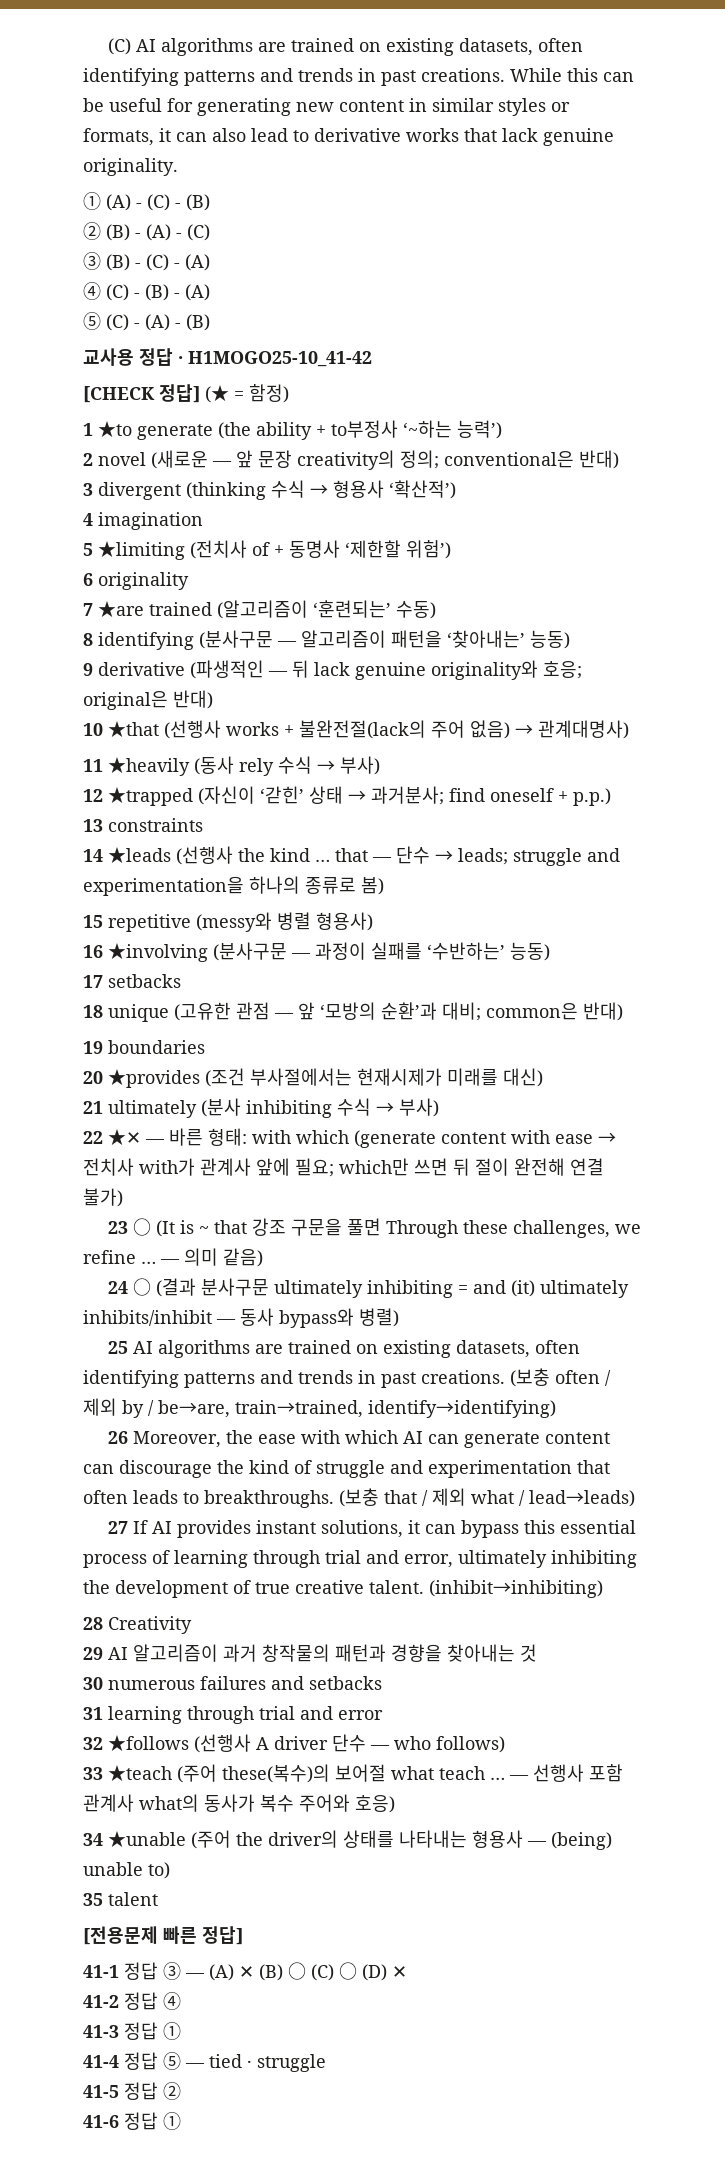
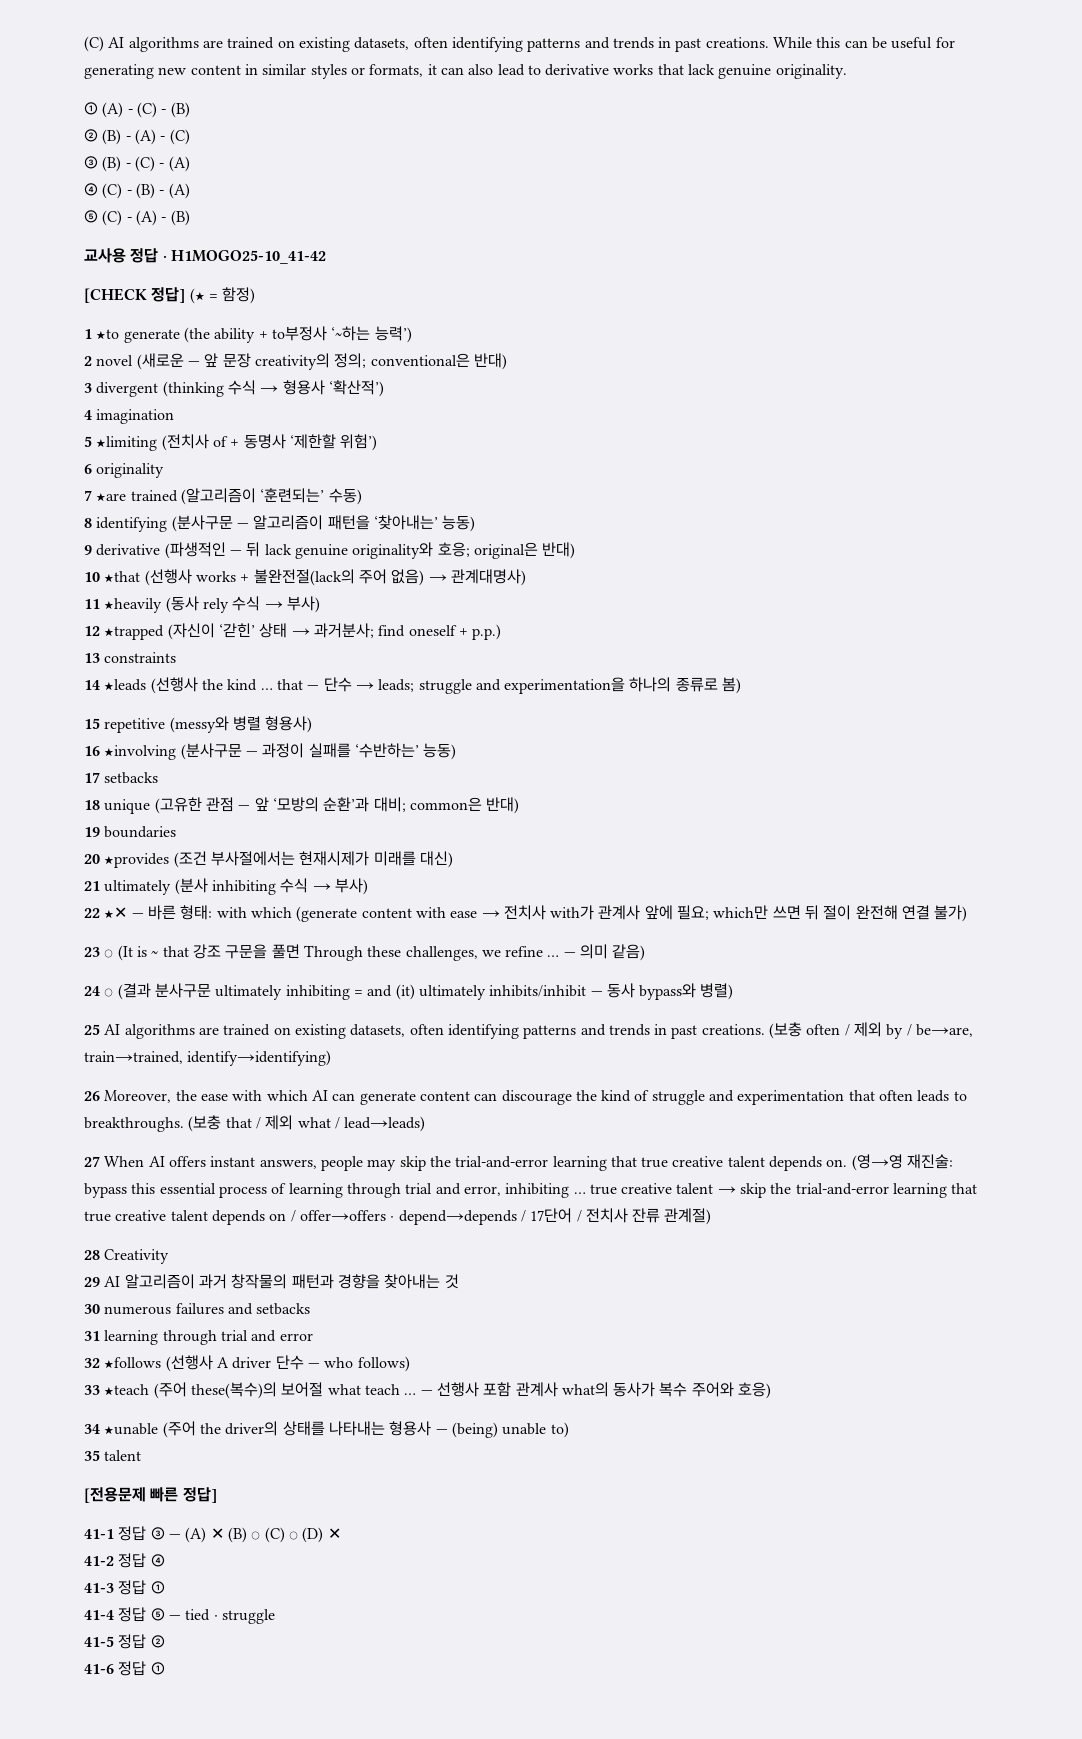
[132,1520,456,1538] If AI provides instant solutions, it can -> [104,1154,954,1171] When AI offers instant answers, people may skip the trial-and-error learning that true creative talent depends on. (영→영 재진술:
[458,1550,637,1568] [83,1580,603,1598] ultimately inhibiting the development of true creative talent. (inhibit→inhibiting) -> [505,1183,978,1198] [84,1208,712,1225] inhibiting … true creative talent → skip the trial-and-error learning that true creative talent depends on / offer→offers · depend→depends / 17단어 / 전치사 잔류 관계절)

